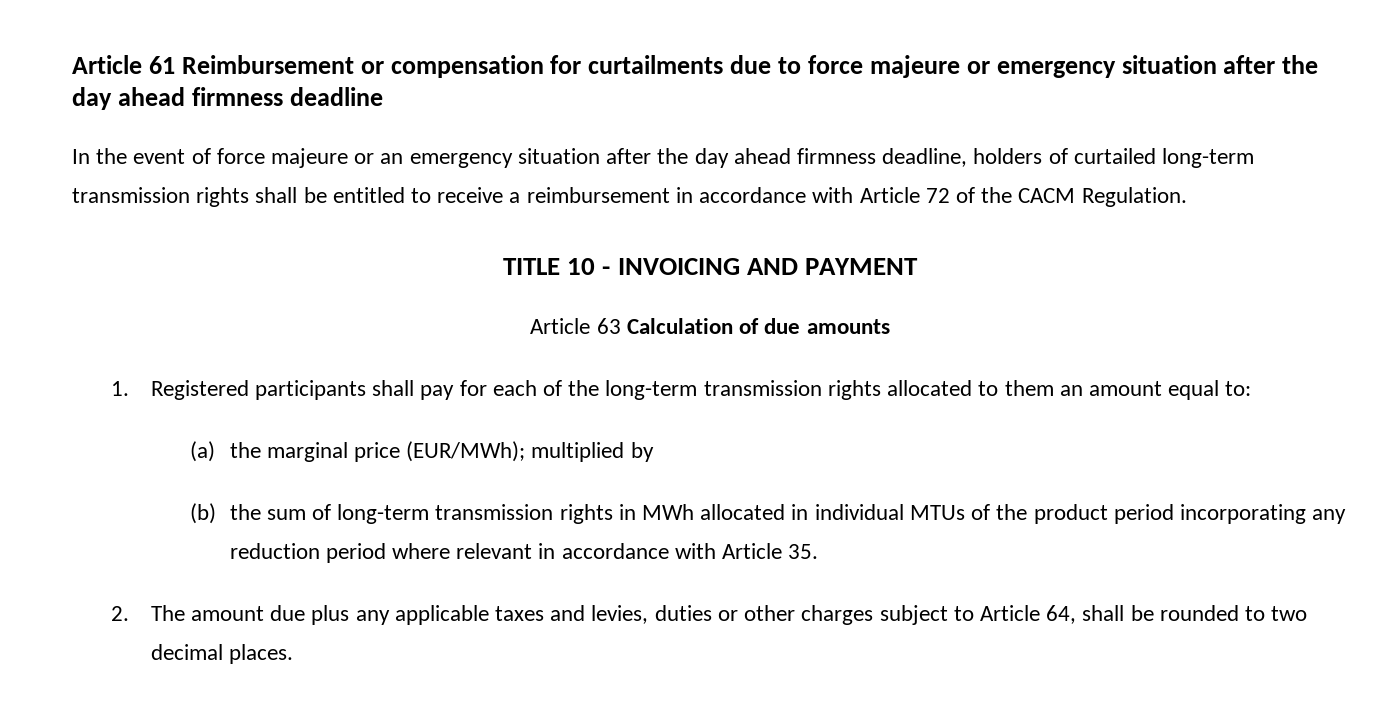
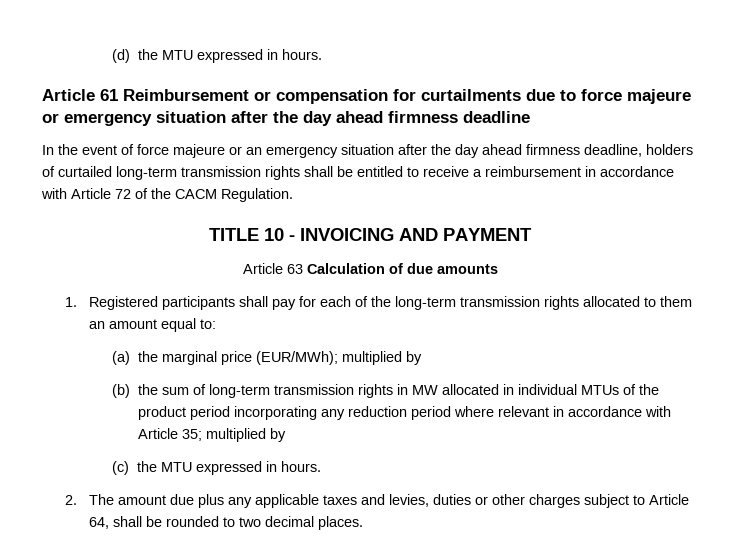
(72, 64) none -> [112,49,322,63] (d) the MTU expressed in hours. //
[642,504,695,520] MWh -> [411,385,438,395] MW
[788,544,819,559] 35. -> [181,428,286,442] [112,461,321,475] 35; multiplied by // (c) the MTU expressed in hours.

